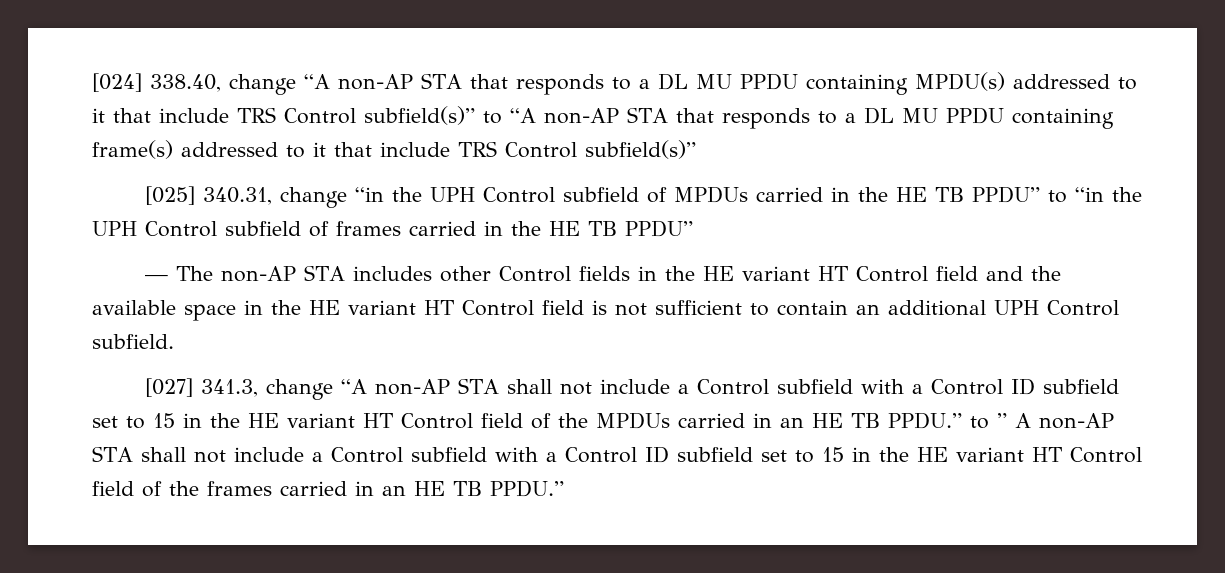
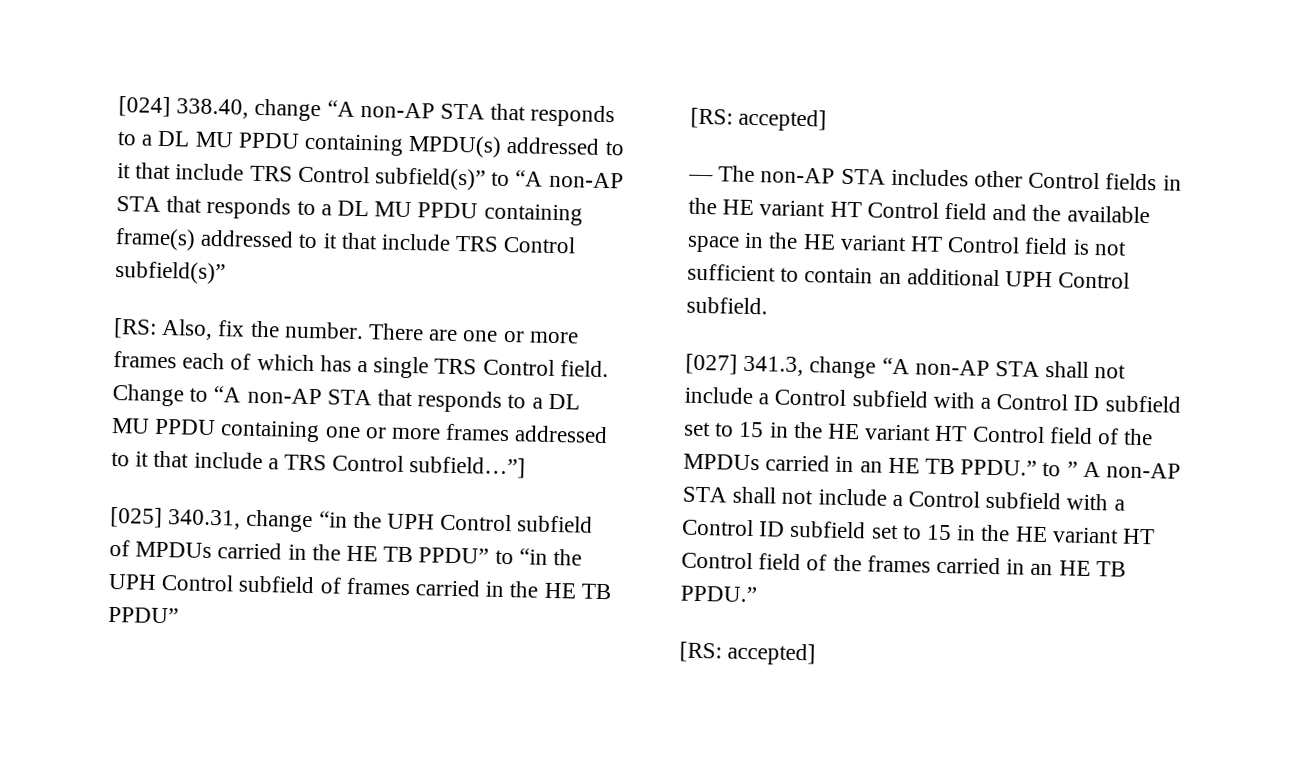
(696, 149) none -> [113,317,579,344] [113,350,609,379] [112,383,580,413] [111,417,609,444] [111,450,527,479] // [RS: Also, fix the number. There are one or more frames each of which has a single TRS Control field. Change to “A non-AP STA that responds to a DL MU PPDU containing one or more frames addressed to it that include a TRS Control subfield…”]
(693, 228) none -> [690,107,828,132] // [RS: accepted]
(564, 488) none -> [679,641,817,666] // [RS: accepted]

